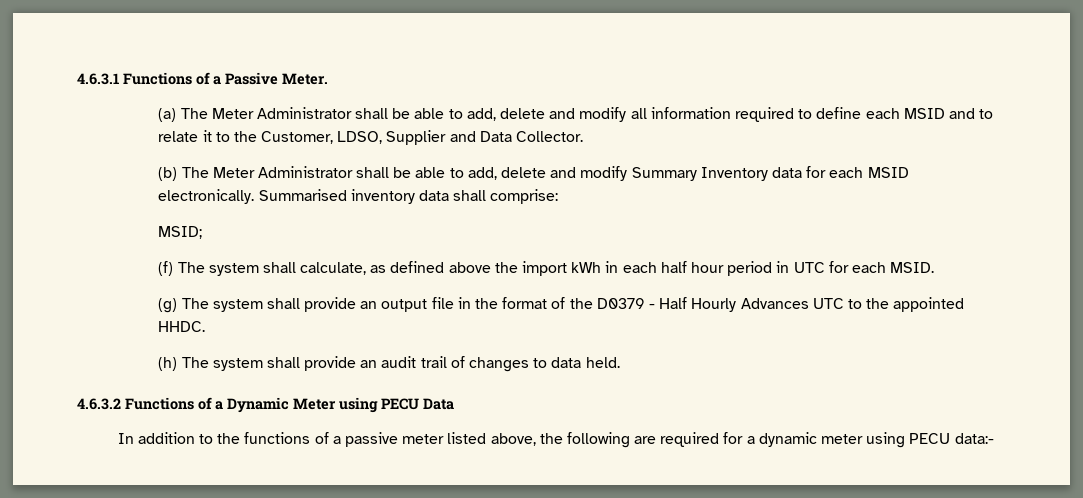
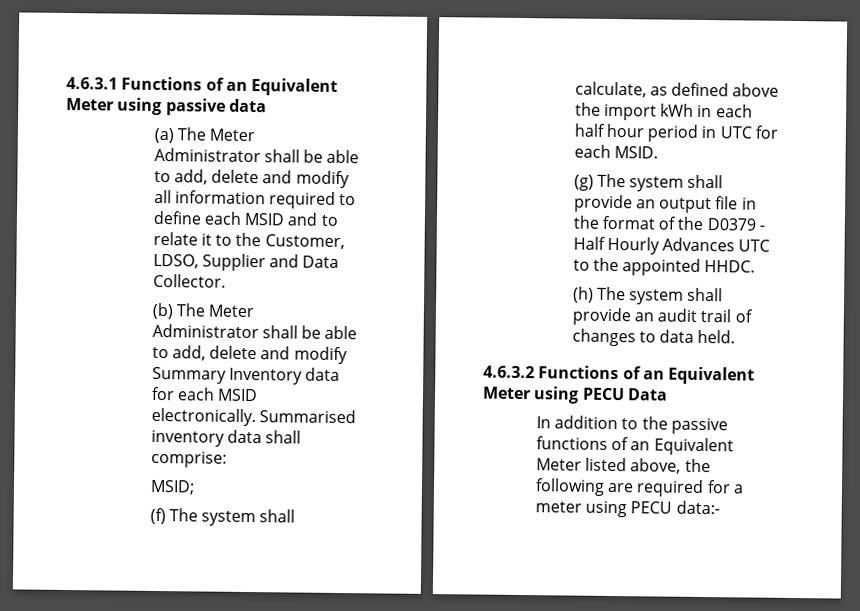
[213,72,328,85] a Passive Meter. -> [225,78,339,96] [66,97,267,116] an Equivalent Meter using passive data
[215,397,289,413] a Dynamic -> [642,366,756,385] an Equivalent
(241, 438) none -> [671,417,729,435] passive
[332,432,445,447] a passive meter -> [630,437,734,456] [535,458,582,471] an Equivalent Meter
[758,432,817,447] dynamic -> (745, 489) none

